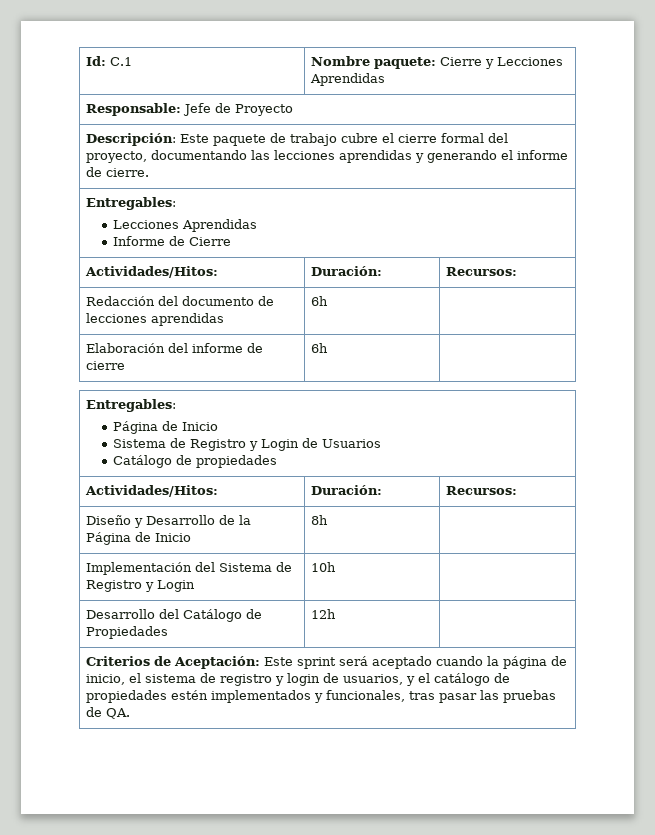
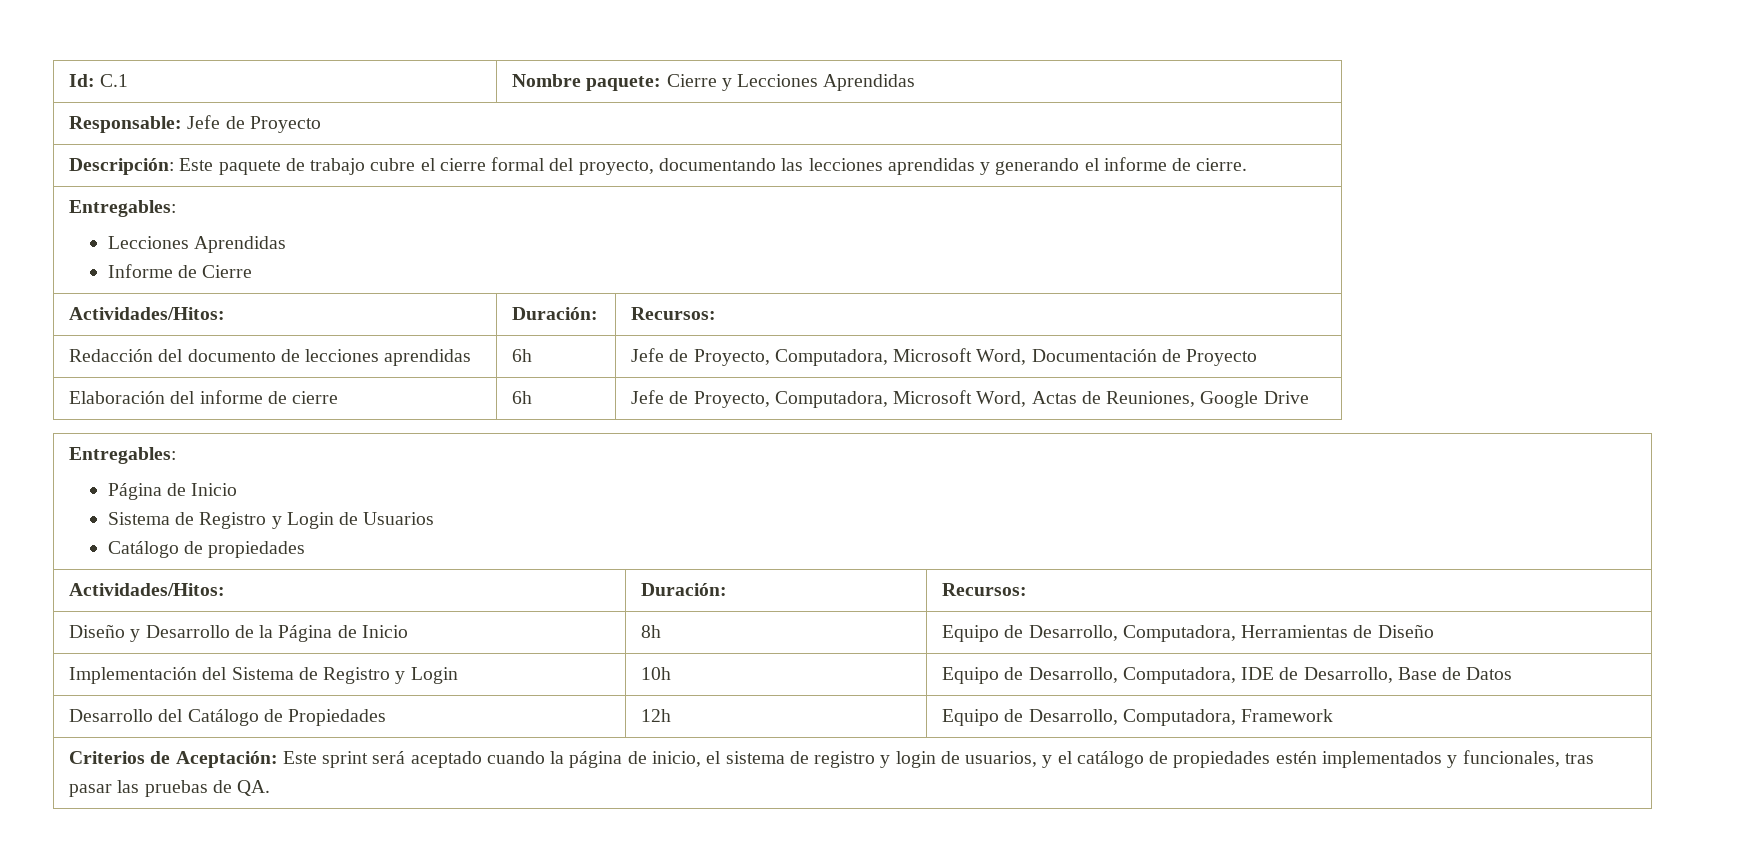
(329, 301) none -> [631,348,1258,366] Jefe de Proyecto, Computadora, Microsoft Word, Documentación de Proyecto
(329, 348) none -> [631,390,1309,408] Jefe de Proyecto, Computadora, Microsoft Word, Actas de Reuniones, Google Drive
(329, 520) none -> [942,625,1434,642] Equipo de Desarrollo, Computadora, Herramientas de Diseño
(337, 567) none -> [942,667,1513,684] Equipo de Desarrollo, Computadora, IDE de Desarrollo, Base de Datos
(337, 614) none -> [942,709,1334,726] Equipo de Desarrollo, Computadora, Framework

